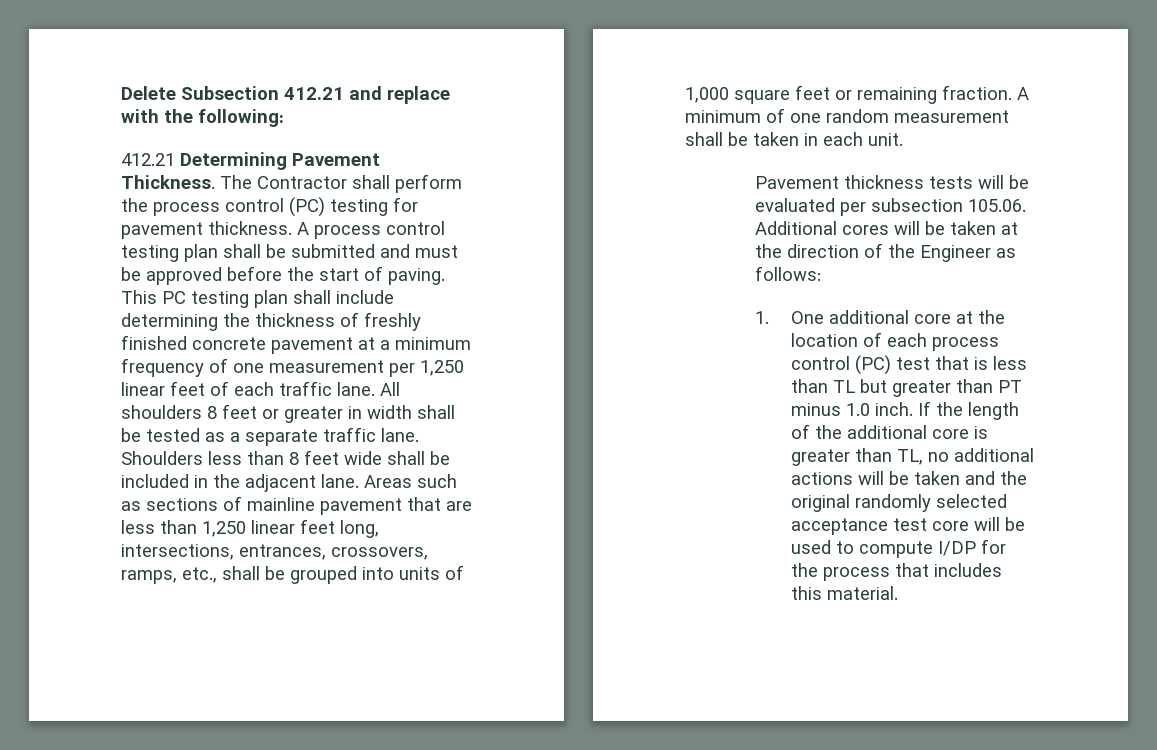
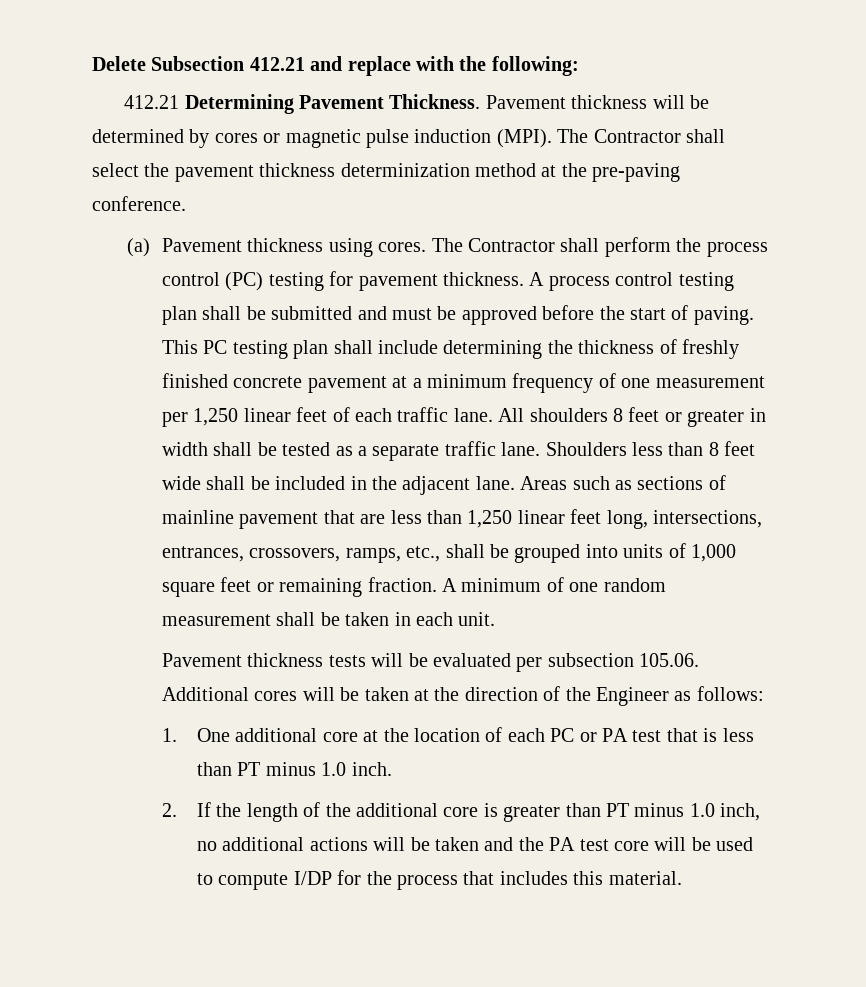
(215, 182) none -> [485,95,709,109] [92,129,725,148] [92,163,681,182] [92,196,186,211] [127,238,427,257] Pavement thickness will be determined by cores or magnetic pulse induction (MPI). The Contractor shall select the pavement thickness determinization method at the pre-paving conference. // (a) Pavement thickness using cores.
[931,337,999,351] [790,355,891,375] process control (PC) -> [550,728,629,742] PC or PA
[832,379,993,397] TL but greater than -> (233, 769) none
(913, 409) none -> [162,803,178,817] // 2.
[896,449,923,465] TL, -> [606,803,761,821] PT minus 1.0 inch,
[790,494,1007,512] [790,518,888,535] original randomly selected acceptance -> [549,837,576,851] PA

